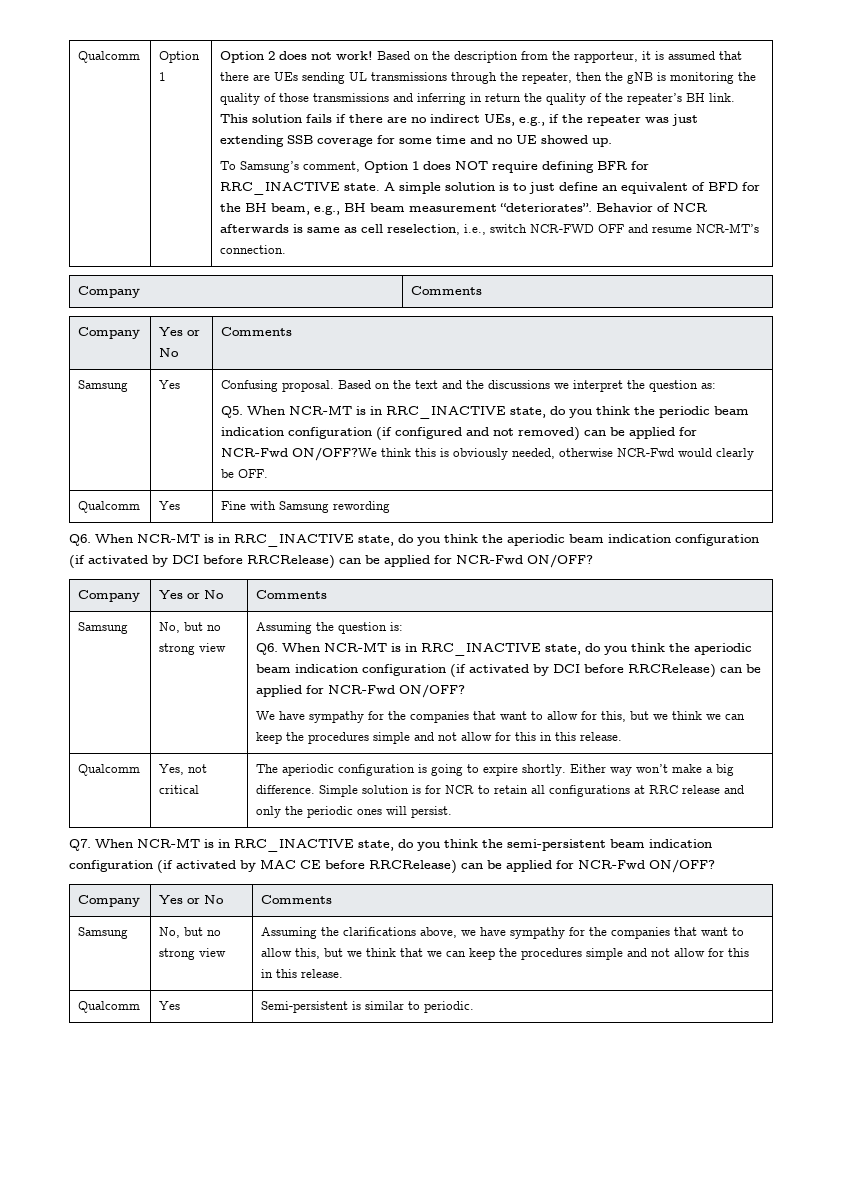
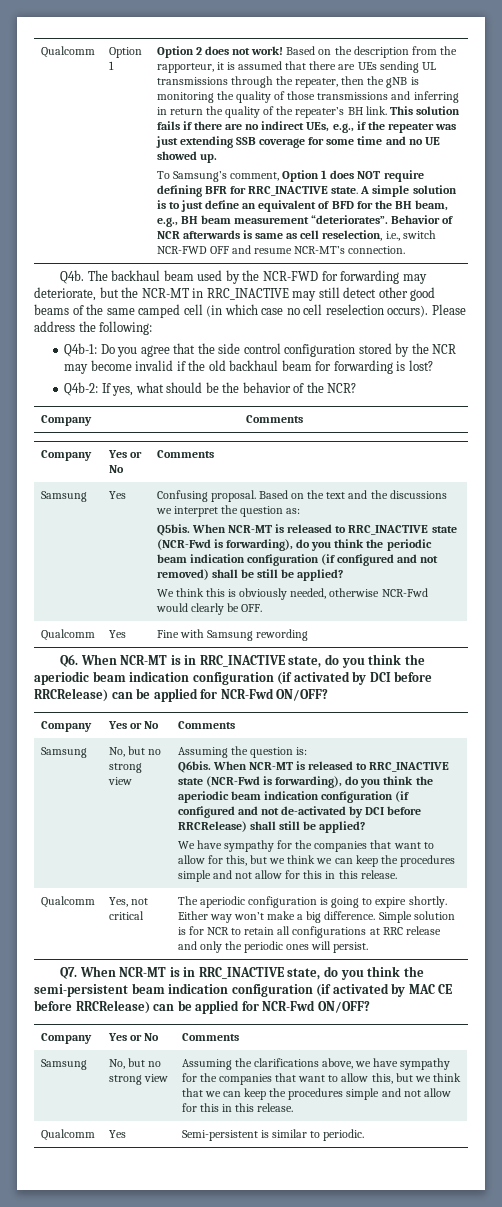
(287, 249) none -> [60,270,427,284] [34,287,436,301] [34,304,466,318] [34,321,153,335] [64,343,457,357] [64,360,433,374] [64,382,357,396] // Q4b. The backhaul beam used by the NCR-FWD for forwarding may deteriorate, but the NCR-MT in RRC_INACTIVE may still detect other good beams of the same camped cell (in which case no cell reselection occurs). Please address the following: // Q4b-1: Do you agree that the side control configuration stored by the NCR may become invalid if the old backhaul beam for forwarding is lost? // Q4b-2: If yes, what should be the behavior of the NCR?
[221,405,547,419] Q5. When NCR-MT is in RRC_INACTIVE state, -> [156,524,457,536] [156,539,294,551] Q5bis. When NCR-MT is released to RRC_INACTIVE state (NCR-Fwd is forwarding),
[584,427,698,439] [221,447,378,461] can be applied for NCR-Fwd ON/OFF?We -> [211,569,344,581] [156,589,174,597] shall be still be applied? // We
[256,642,753,656] [256,664,762,678] [256,684,466,698] Q6. When NCR-MT is in RRC_INACTIVE state, do you think the aperiodic beam indication configuration (if activated by DCI before RRCRelease) can be applied for NCR-Fwd ON/OFF? -> [177,761,450,773] [177,776,433,788] [177,791,410,803] [177,806,422,818] [177,821,366,833] Q6bis. When NCR-MT is released to RRC_INACTIVE state (NCR-Fwd is forwarding), do you think the aperiodic beam indication configuration (if configured and not de-activated by DCI before RRCRelease) shall still be applied?

